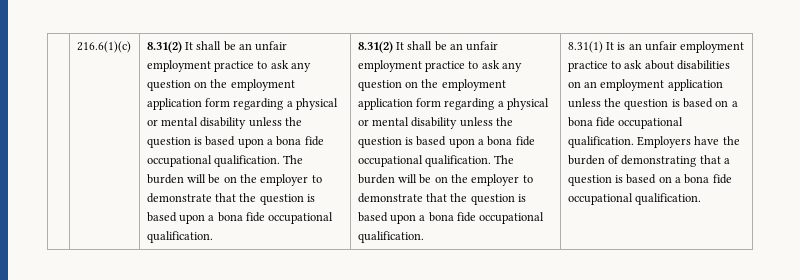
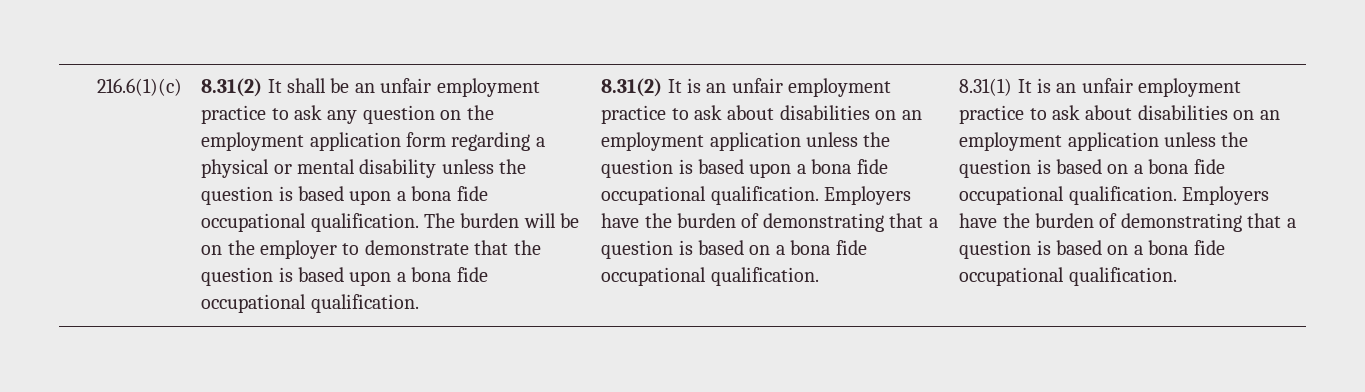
[407,41,499,51] [357,60,523,72] [357,79,506,91] [357,98,550,110] [357,117,458,129] shall be an unfair employment practice to ask any question on the employment application form regarding a physical or mental disability -> [687,78,892,97] [601,105,922,124] [601,132,801,151] is an unfair employment practice to ask about disabilities on an employment application
[494,155,515,164] [357,174,533,186] [357,193,527,205] [357,212,416,224] The burden will be on the employer to demonstrate that the question is based upon -> [824,186,912,205] [601,213,938,232] [601,240,771,259] Employers have the burden of demonstrating that a question is based on

